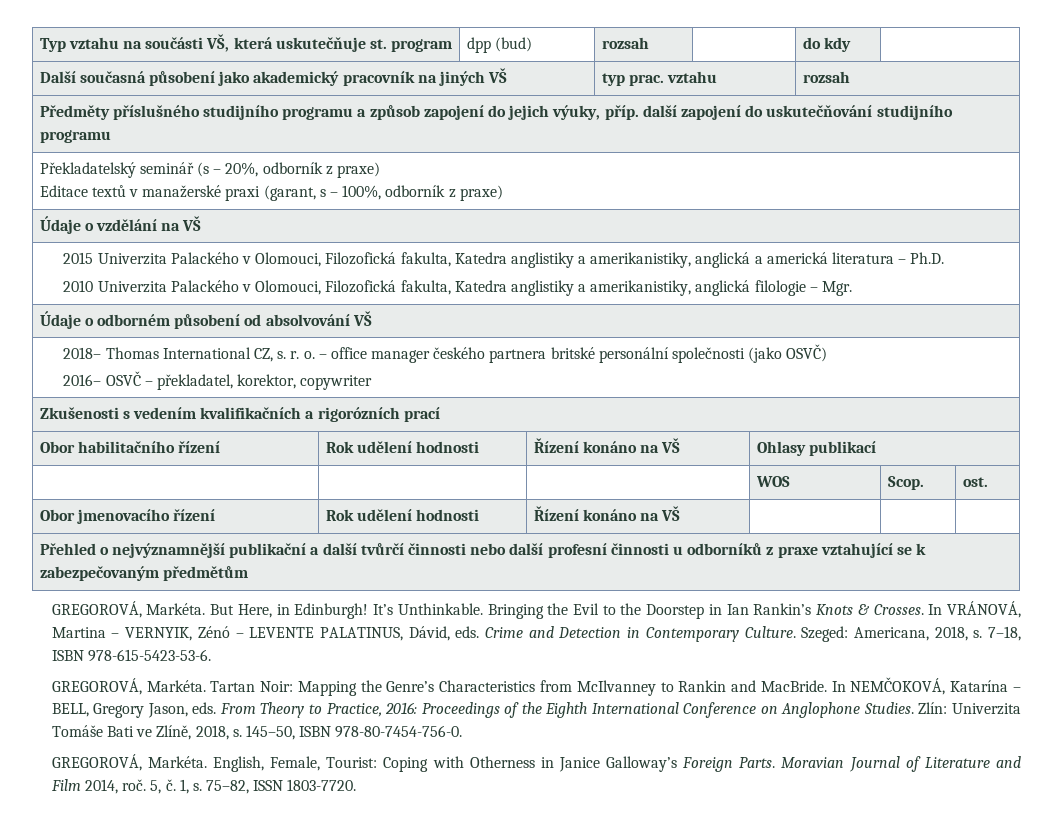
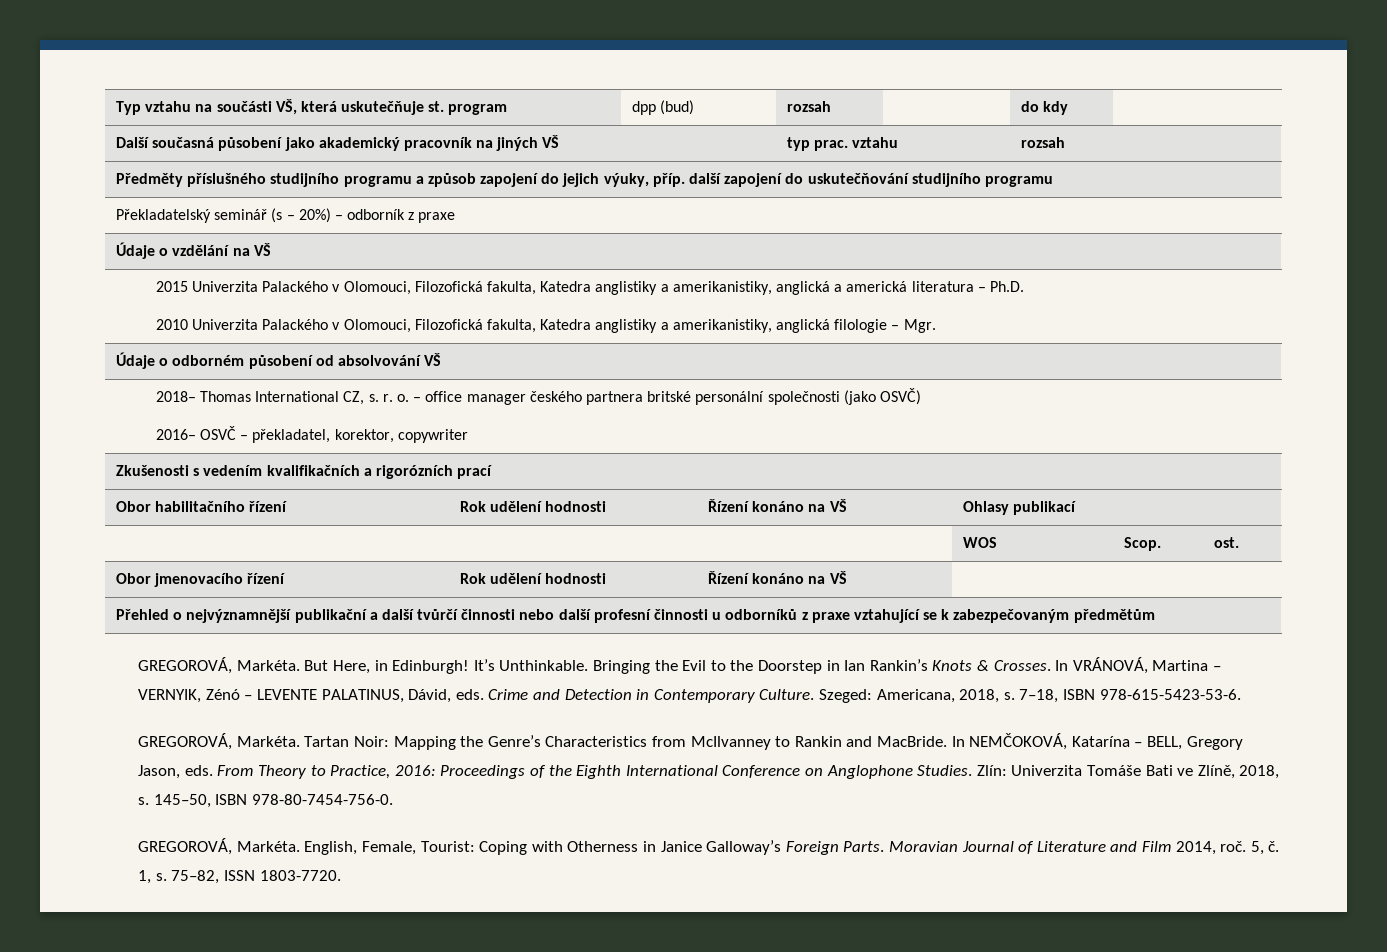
[225,162,381,178] [39,185,503,201] 20%, odborník z praxe) // Editace textů v manažerské praxi (garant, s – 100%, odborník z praxe) -> [298,208,456,223] 20%) – odborník z praxe

